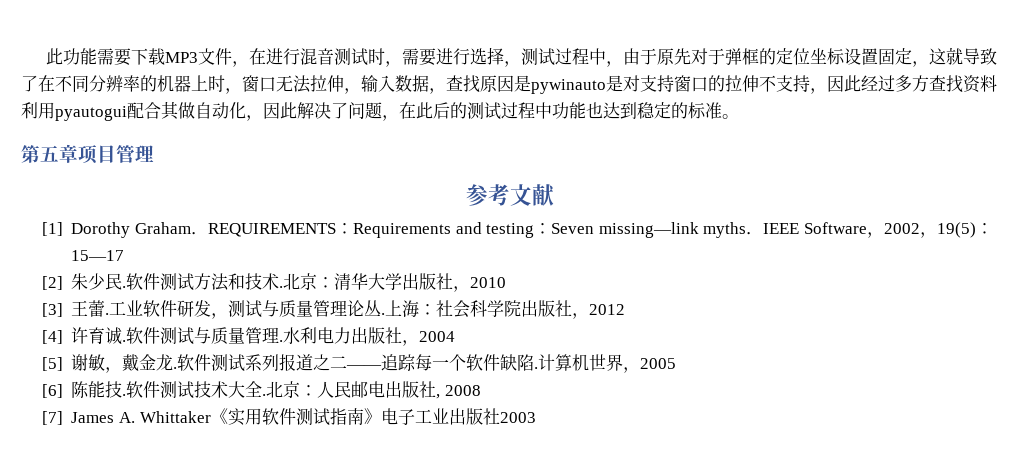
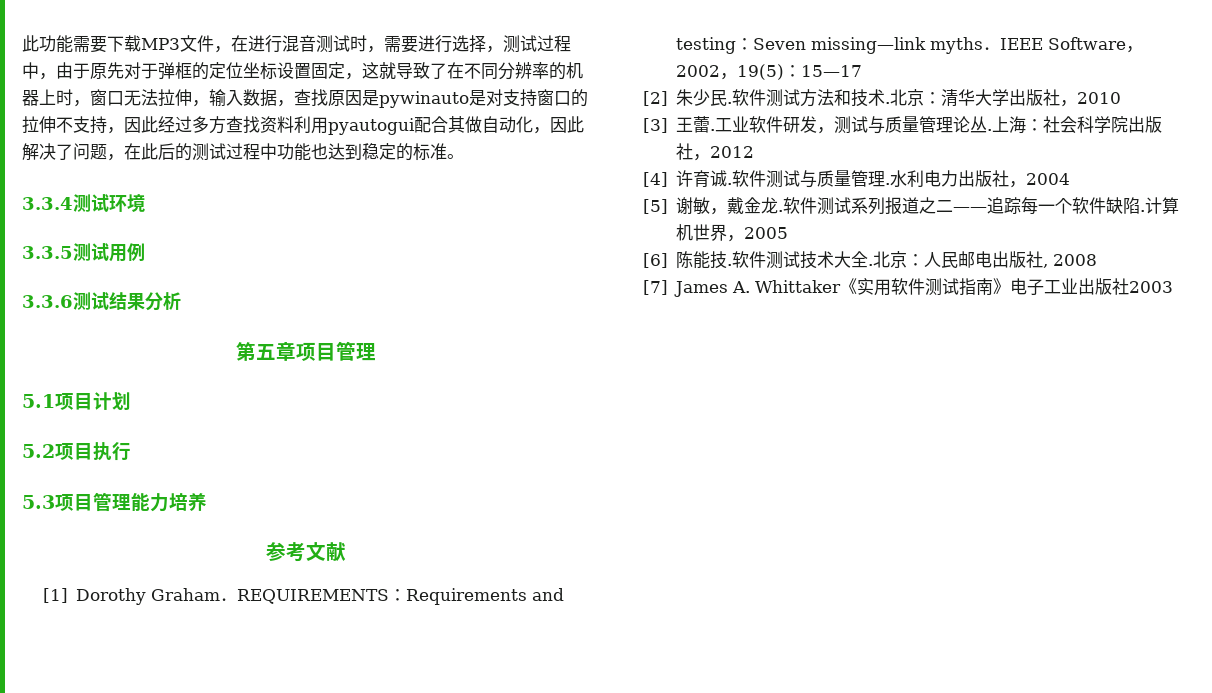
[21,144,154,164] 第五章项目管理 -> [22,194,145,212] [22,243,145,262] [22,292,181,311] [236,341,376,361] [22,392,131,410] [22,442,131,461] [22,492,207,512] 3.3.4测试环境 // 3.3.5测试用例 // 3.3.6测试结果分析 // 第五章项目管理 // 5.1项目计划 // 5.2项目执行 // 5.3项目管理能力培养

